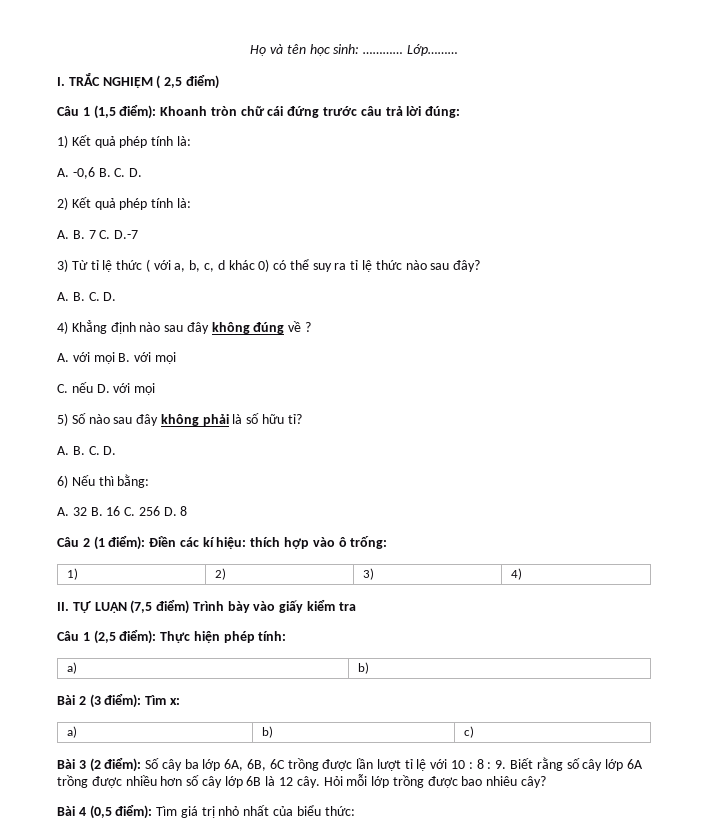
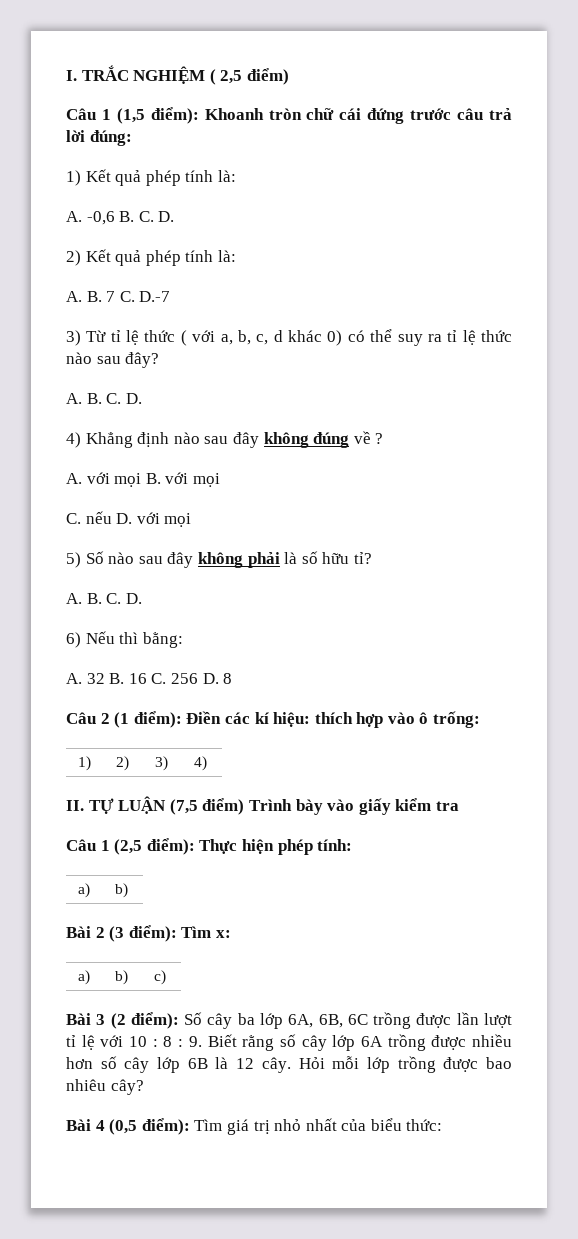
[250,44,458,56] Họ và tên học sinh: ………… Lớp……… // -> (66, 75) none

